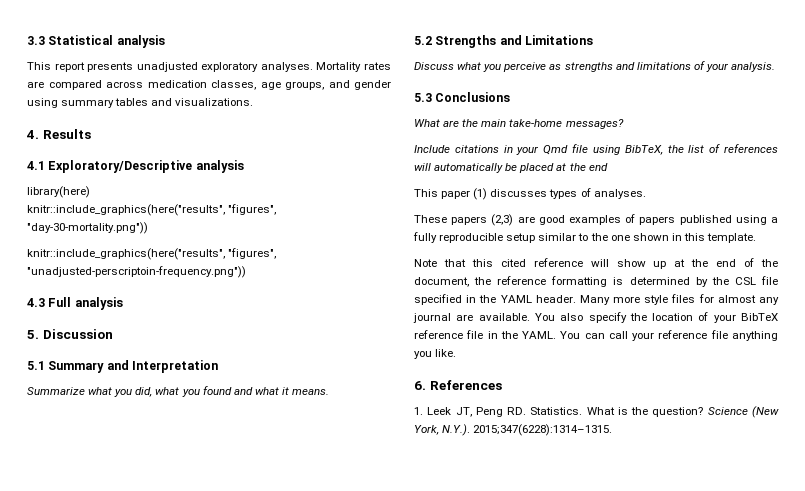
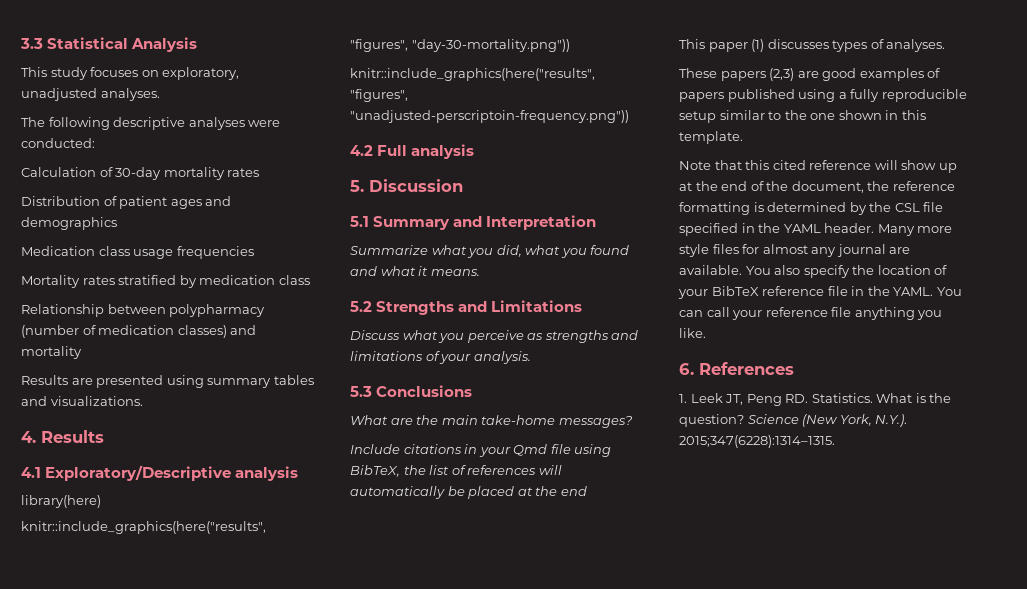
[116,35,165,48] [27,62,391,72] [27,80,391,90] analysis // This report presents unadjusted exploratory analyses. Mortality rates are compared across medication classes, age groups, and gender -> [131,37,198,52] [21,67,240,80] [21,88,160,101] [21,117,281,130] [21,138,95,148] [21,167,260,180] [21,196,232,209] [21,217,117,230] [21,246,254,259] [21,275,310,288] [21,304,266,317] [21,325,257,338] [21,346,82,359] [21,375,164,388] Analysis // This study focuses on exploratory, unadjusted analyses. // The following descriptive analyses were conducted: // Calculation of 30-day mortality rates // Distribution of patient ages and demographics // Medication class usage frequencies // Mortality rates stratified by medication class // Relationship between polypharmacy (number of medication classes) and mortality // Results are presented
[27,298,45,307] 4.3 -> [350,145,373,156] 4.2

